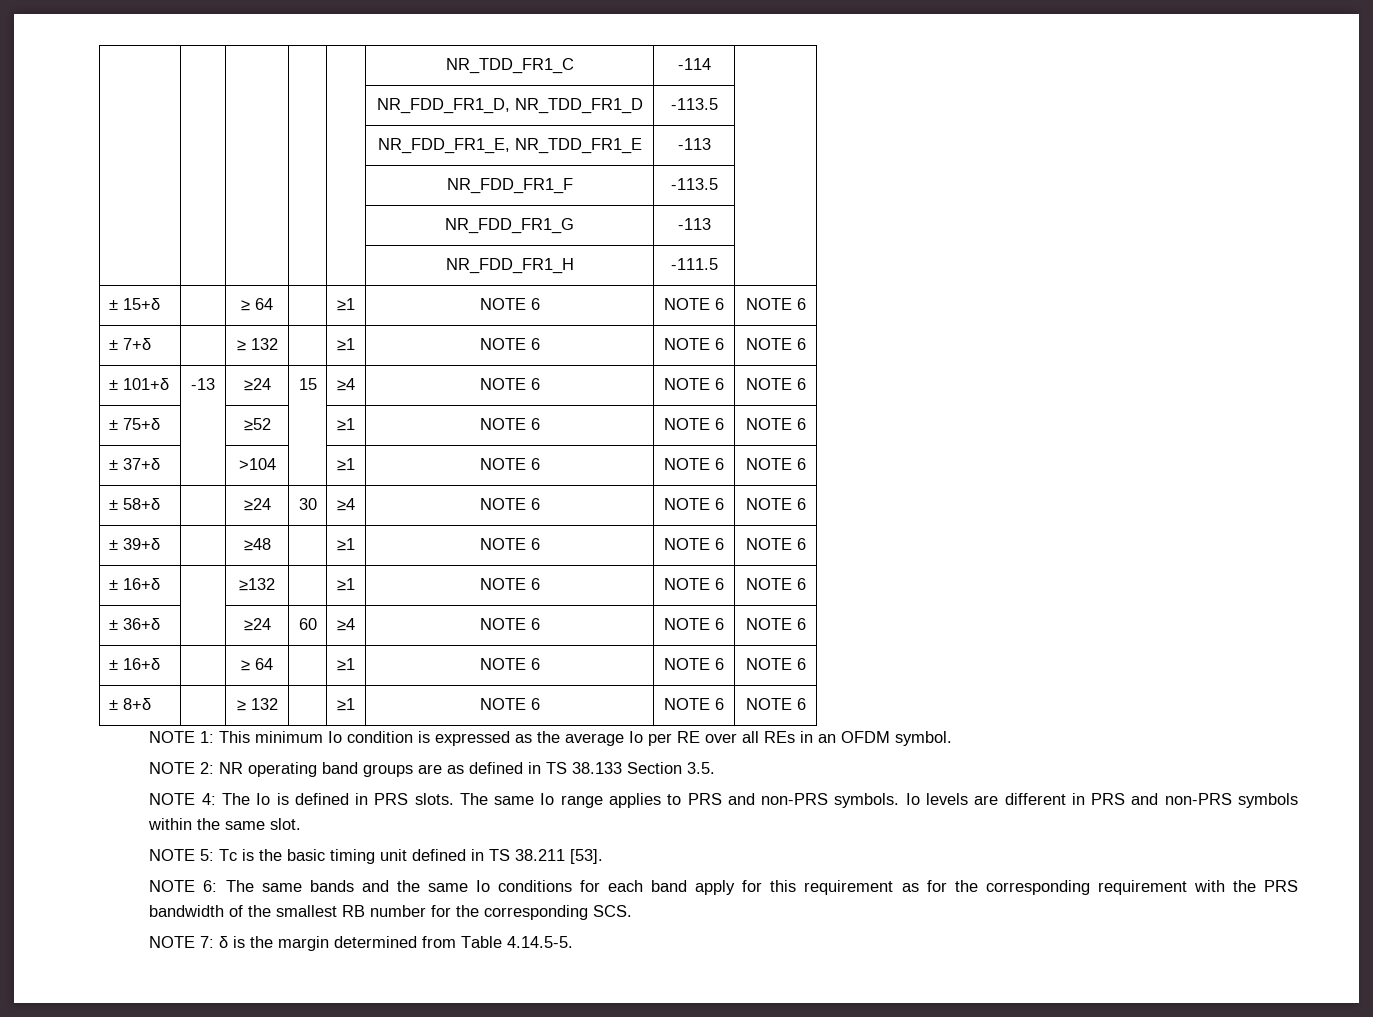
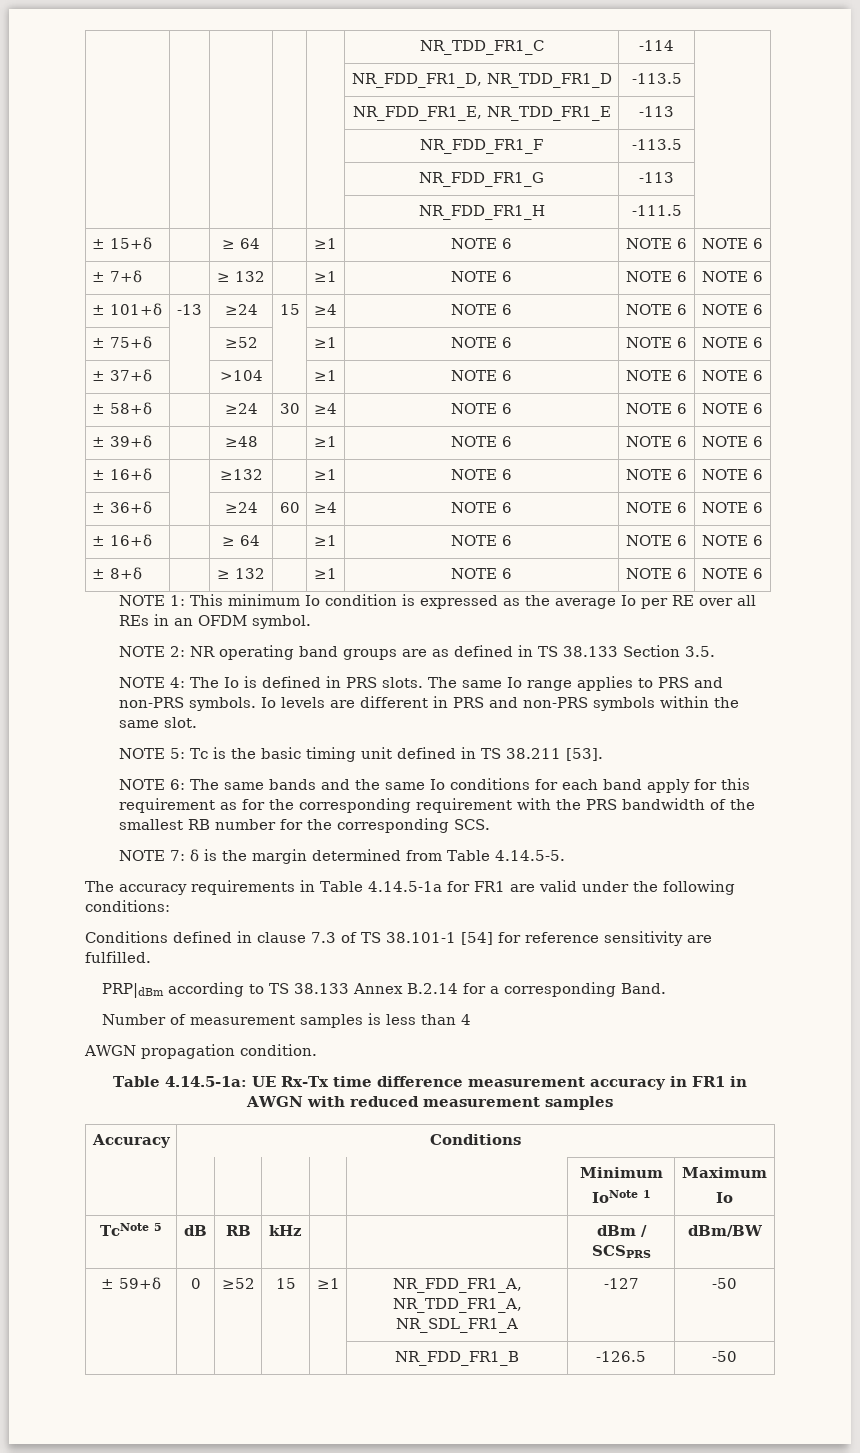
(574, 942) none -> [85,880,735,895] [85,900,170,912] [85,931,712,946] [85,951,151,963] [101,982,666,998] [101,1013,471,1028] [84,1044,317,1059] [113,1076,747,1090] [246,1096,613,1110] [91,1134,171,1148] [430,1134,521,1145] [579,1167,663,1178] [591,1190,651,1203] [682,1167,767,1178] [716,1192,733,1203] [100,1223,162,1236] [184,1225,207,1236] [225,1225,251,1236] [269,1225,302,1236] [596,1225,647,1237] [591,1245,651,1258] [687,1225,763,1237] [101,1277,161,1290] [190,1278,201,1289] [221,1278,255,1289] [275,1278,296,1289] [316,1278,340,1289] [392,1278,522,1293] [392,1298,522,1313] [396,1318,518,1333] [603,1278,639,1289] [712,1278,737,1289] [395,1351,519,1366] [596,1351,646,1362] [712,1351,737,1362] // The accuracy requirements in Table 4.14.5-1a for FR1 are valid under the following conditions: // Conditions defined in clause 7.3 of TS 38.101-1 [54] for reference sensitivity are fulfilled. // PRP|dBm according to TS 38.133 Annex B.2.14 for a corresponding Band. // Number of measurement samples is less than 4 // AWGN propagation condition. // Table 4.14.5-1a: UE Rx-Tx time difference measurement accuracy in FR1 in AWGN with reduced measurement samples // Accuracy | Conditions // | | | | | | Minimum // IoNote 1 | Maximum // Io // TcNote 5 | dB | RB | kHz | | | dBm / SCSPRS | dBm/BW // ± 59+δ | 0 | ≥52 | 15 | ≥1 | NR_FDD_FR1_A, NR_TDD_FR1_A, NR_SDL_FR1_A | -127 | -50 // | | | | | NR_FDD_FR1_B | -126.5 | -50

